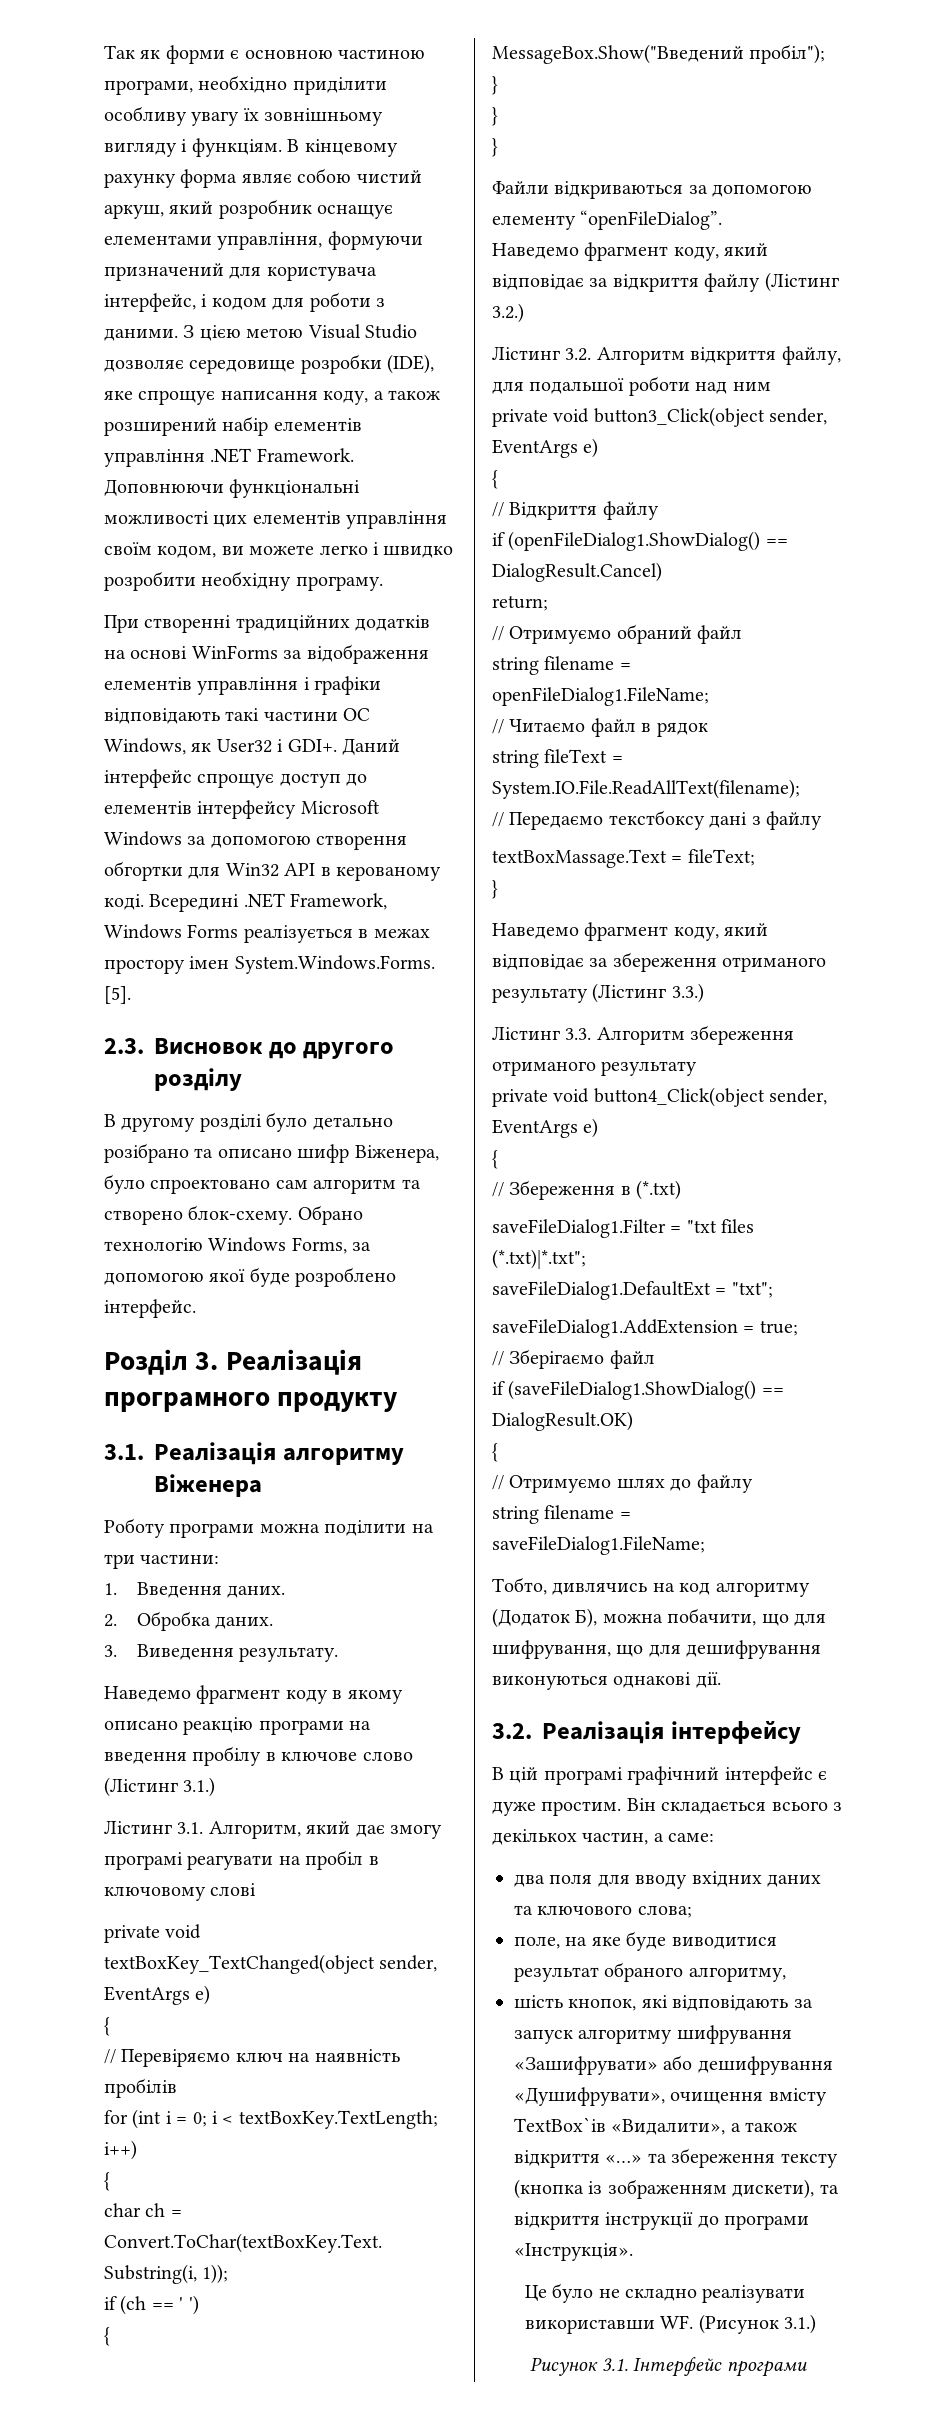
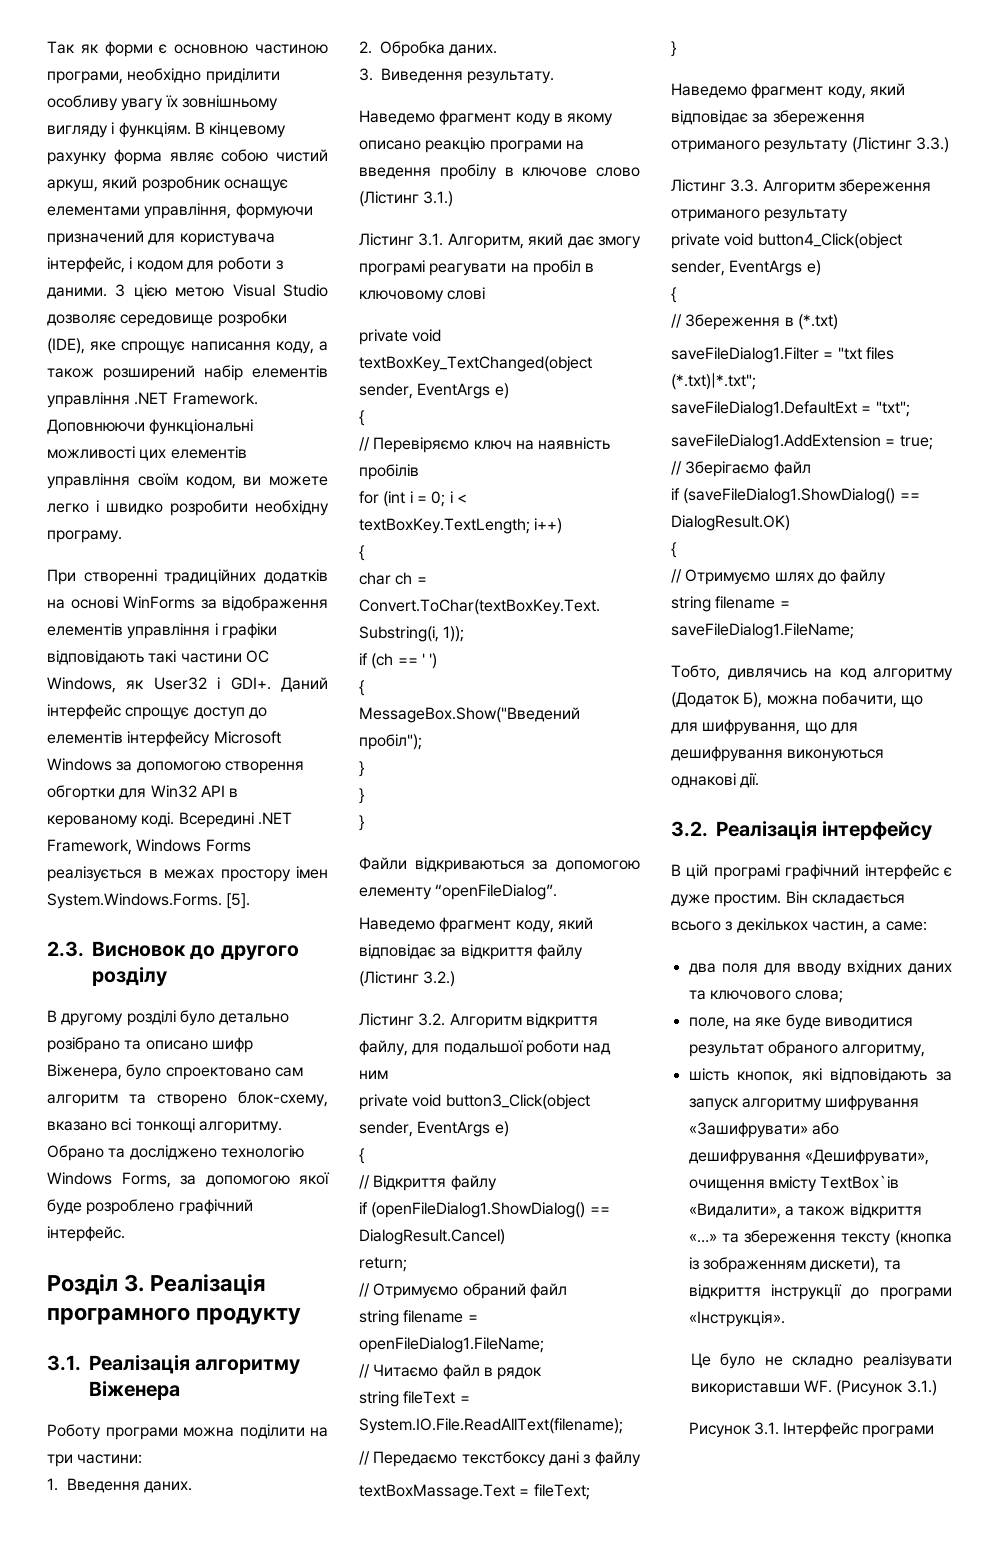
[188,1205,363,1225] блок-схему. Обрано -> [238,1091,328,1107] [47,1118,282,1134] [47,1145,217,1161] блок-схему, вказано всі тонкощі алгоритму. Обрано та досліджено
(397, 1277) none -> [178,1199,253,1215] графічний
[514,2087,665,2106] «Душифрувати», -> [804,1149,929,1165] «Дешифрувати»,

